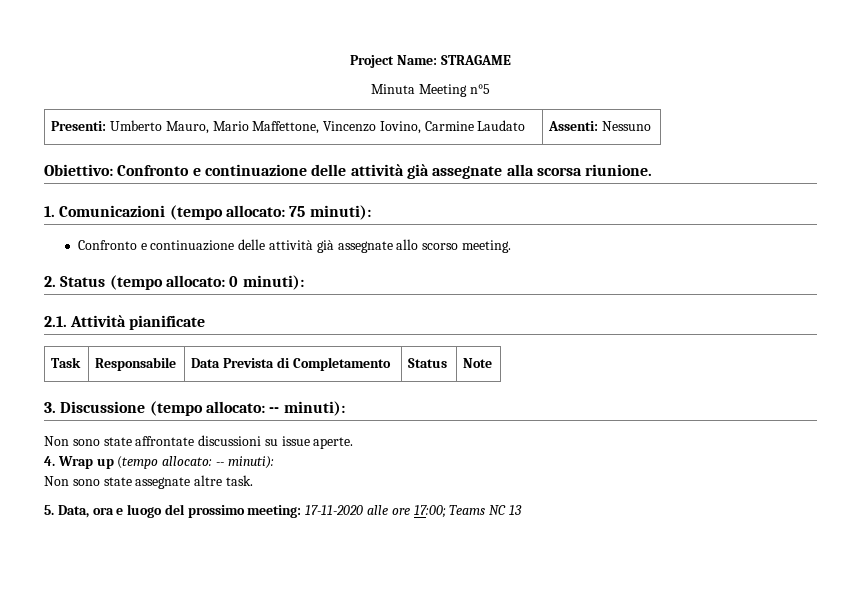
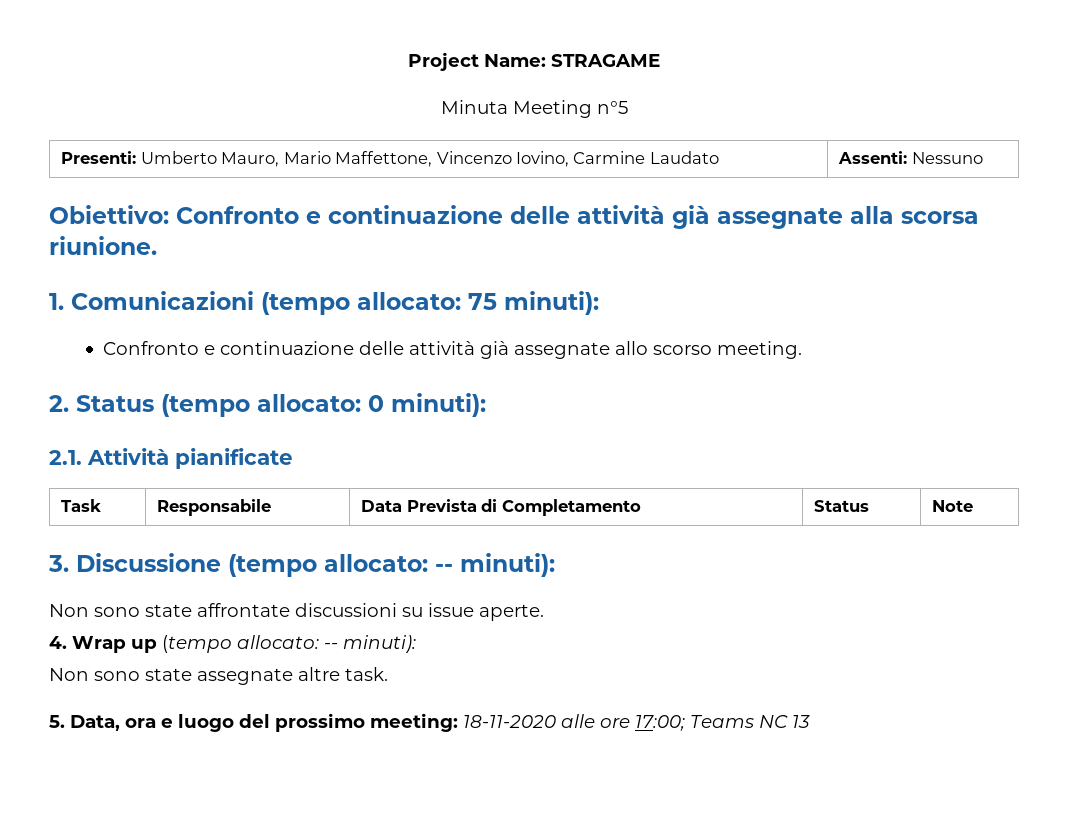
[305,505,364,515] 17-11-2020 -> [463,715,556,728] 18-11-2020

